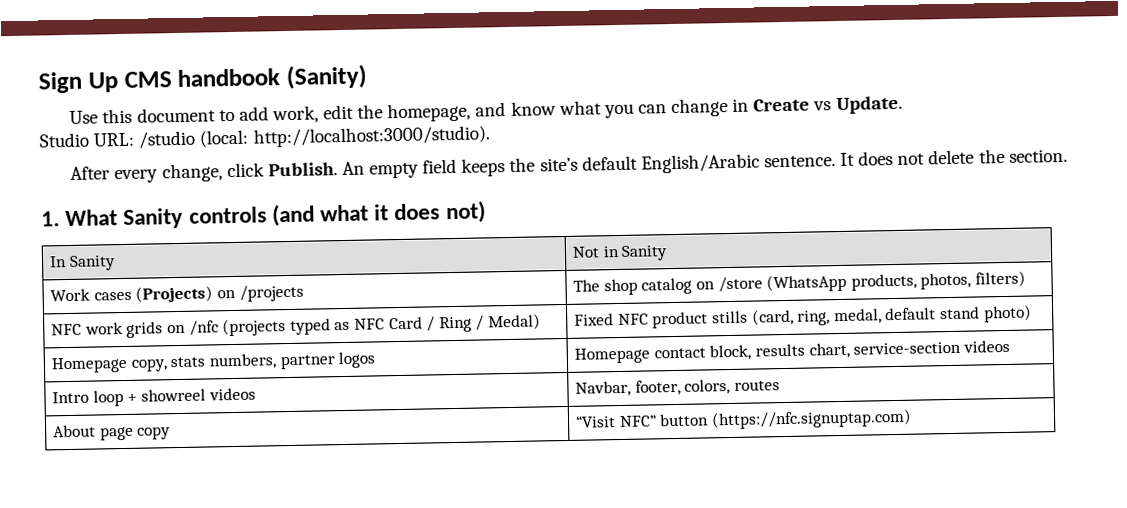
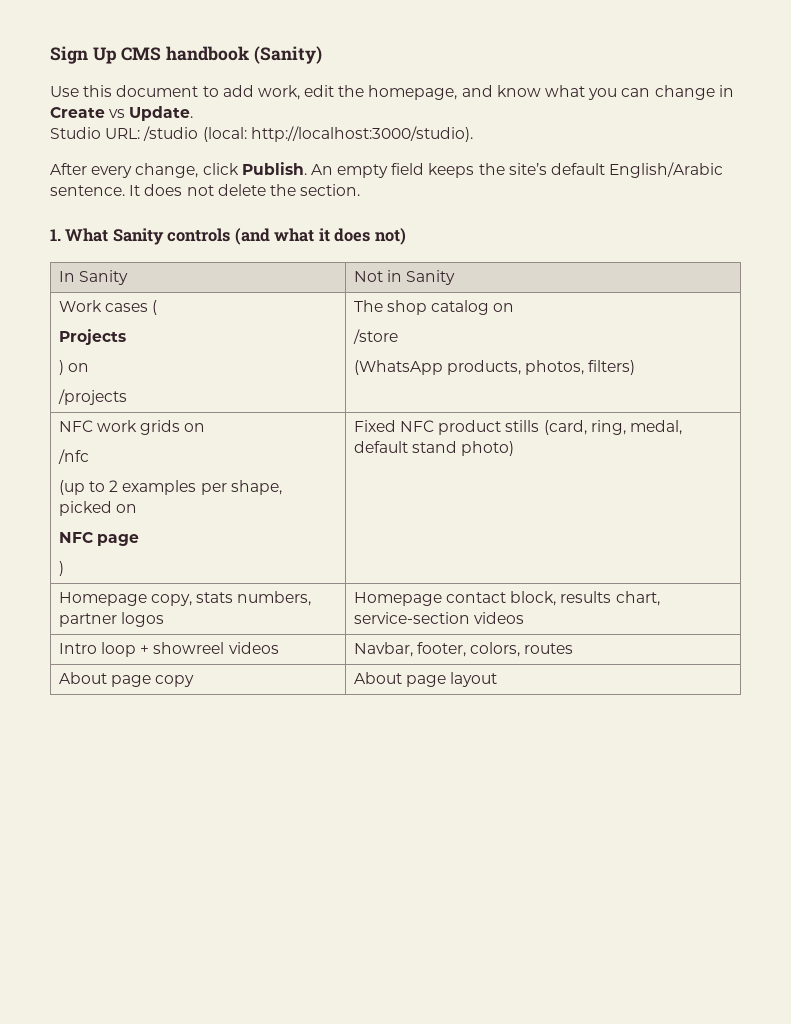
[135,285,236,303] (Projects) on -> [152,300,158,315] [58,329,126,345] [58,360,90,375] ( // Projects // ) on //
(715, 285) none -> (515, 307) //
(763, 284) none -> (398, 336) //
(186, 329) none -> (206, 427) //
[222,313,541,337] (projects typed as NFC Card / Ring / Medal) -> [58,480,282,495] [58,501,138,516] [58,532,140,546] [58,561,64,576] // (up to 2 examples per shape, picked on // NFC page // )
[575,408,912,430] “Visit NFC” button (https://nfc.signuptap.com) -> [353,672,498,687] About page layout

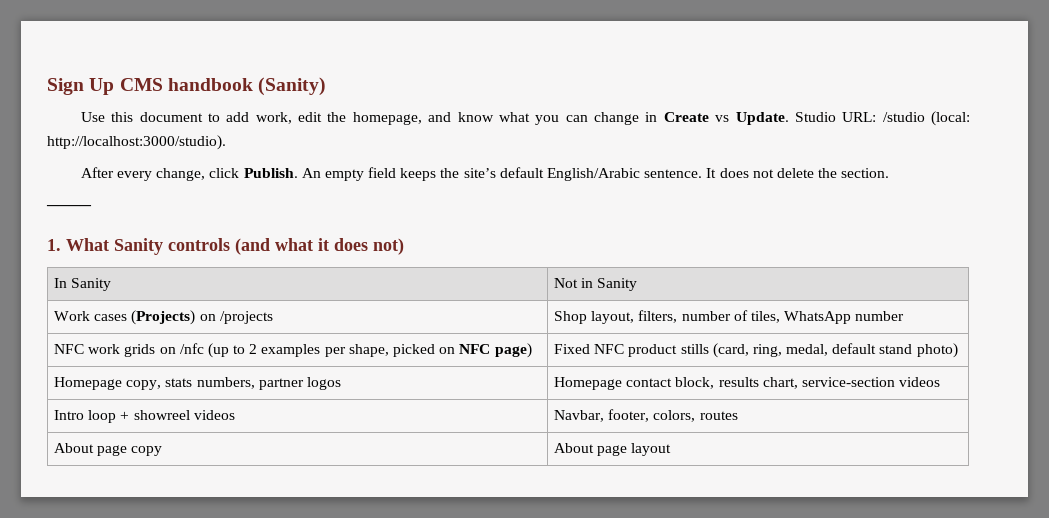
(194, 113) // -> (789, 118) none
(361, 190) none -> [46,205,92,210] // ────
[152,300,158,315] [58,329,126,345] [58,360,90,375] ( // Projects // ) on // -> [131,310,216,325] (Projects) on
[353,300,515,315] [352,329,398,344] [353,360,636,375] The shop catalog on // /store // (WhatsApp products, photos, filters) -> [553,310,905,324] Shop layout, filters, number of tiles, WhatsApp number
(206, 427) // -> (176, 350) none
(89, 456) // -> (204, 348) none
[58,532,140,546] [58,561,64,576] // NFC page // ) -> [459,343,532,358] NFC page)

